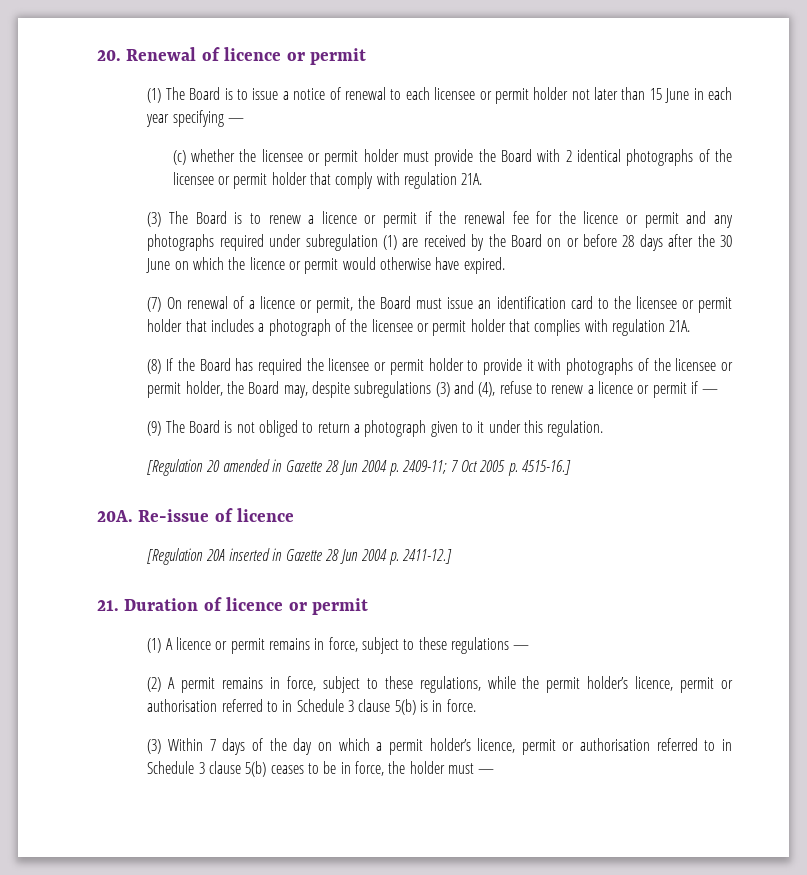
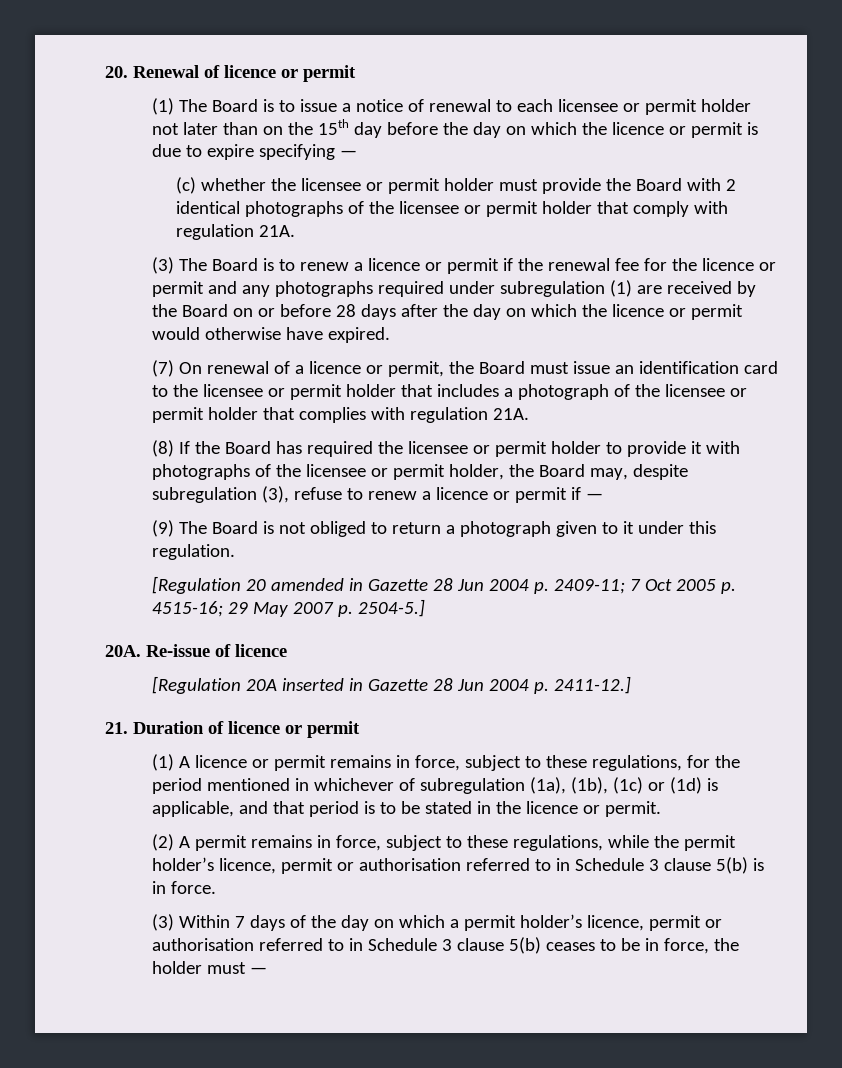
[649,87,732,103] [146,114,170,127] 15 June in each year -> [263,119,759,138] [152,144,255,160] on the 15th day before the day on which the licence or permit is due to expire
[719,235,732,247] [146,258,171,273] 30 June -> [473,304,502,320] day
[354,381,496,398] subregulations (3) and (4), -> [152,486,290,503] subregulation (3),
[521,460,571,475] 4515-16.] -> [152,599,426,617] 4515-16; 29 May 2007 p. 2504-5.]
[450,637,530,654] regulations — -> [592,755,741,771] [152,777,719,794] [152,801,662,817] regulations, for the period mentioned in whichever of subregulation (1a), (1b), (1c) or (1d) is applicable, and that period is to be stated in the licence or permit.

